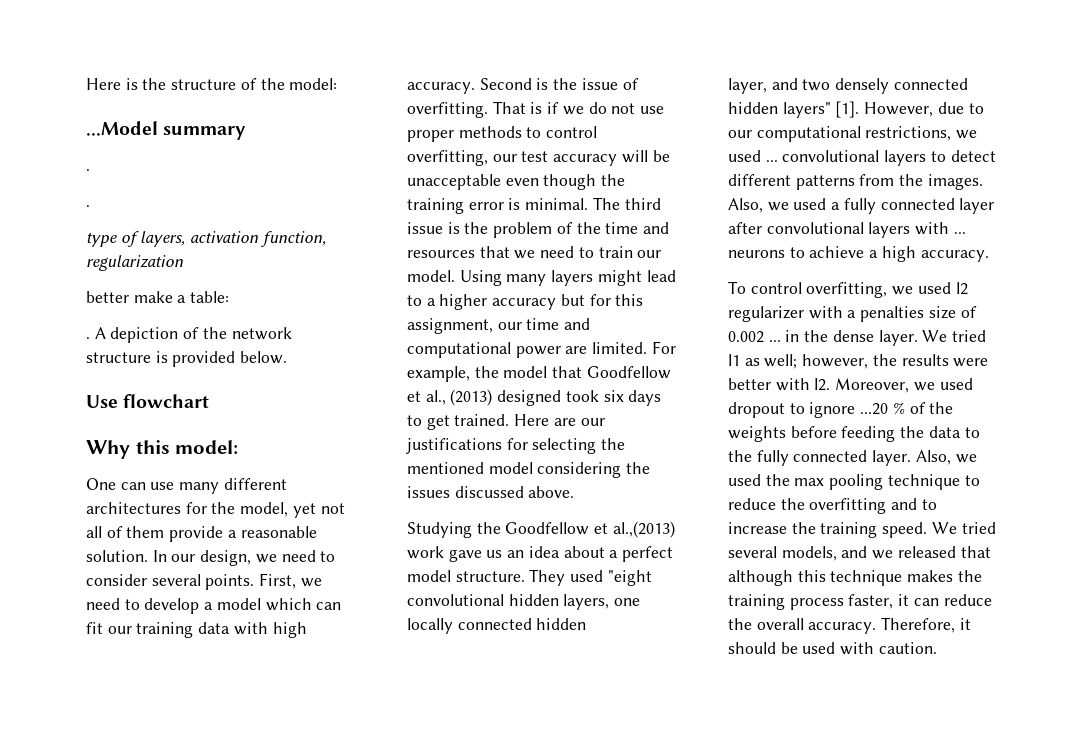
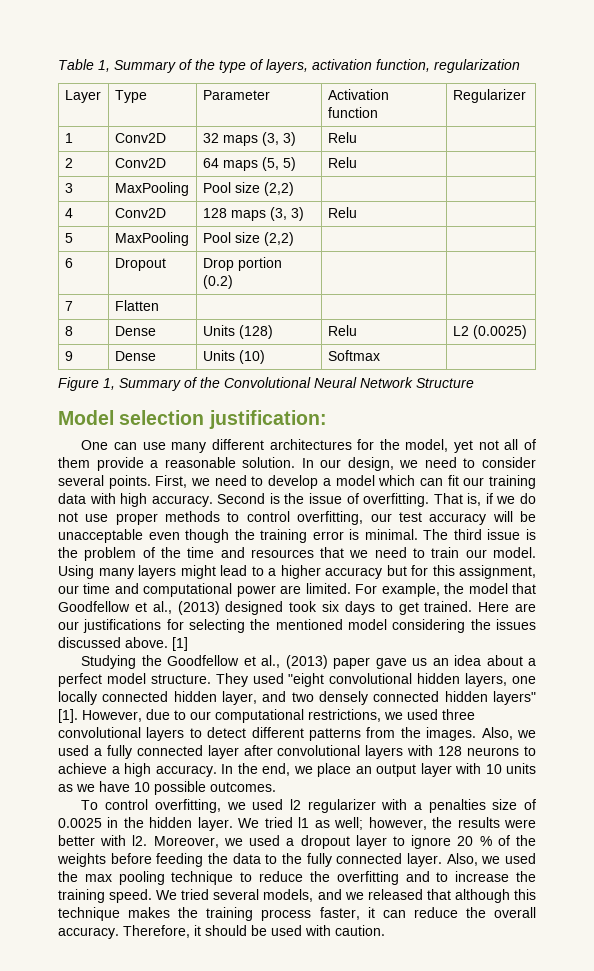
[86,78,338,90] [86,121,247,140] [86,169,90,171] [86,205,90,207] Here is the structure of the model: // ...Model summary // . // . // -> [58,59,215,73] Table 1, Summary of the
[86,291,230,303] [86,327,292,343] [86,351,288,367] [86,394,210,408] [86,440,239,459] // better make a table: // . A depiction of the network structure is provided below. // Use flowchart // Why this model: -> [64,90,101,103] [114,90,147,103] [202,90,270,100] [327,89,389,100] [327,107,378,118] [452,89,526,103] [64,133,73,143] [114,133,166,143] [202,132,296,146] [327,132,357,143] [64,158,73,168] [114,158,166,168] [202,157,296,171] [327,157,357,168] [64,183,73,193] [114,182,189,196] [202,182,294,196] [64,208,73,218] [114,208,166,218] [202,207,304,221] [327,207,357,218] [64,233,73,243] [114,232,189,246] [202,232,294,246] [64,258,73,268] [114,258,166,271] [202,257,282,271] [202,275,233,289] [64,301,73,311] [114,300,159,311] [64,326,73,336] [114,326,156,336] [202,325,273,339] [327,325,357,336] [452,325,527,339] [64,351,73,361] [114,351,156,361] [202,350,265,364] [327,350,380,361] [58,377,474,391] [58,410,327,429] // Layer | Type | Parameter | Activation function | Regularizer // 1 | Conv2D | 32 maps (3, 3) | Relu | // 2 | Conv2D | 64 maps (5, 5) | Relu | // 3 | MaxPooling | Pool size (2,2) | | // 4 | Conv2D | 128 maps (3, 3) | Relu | // 5 | MaxPooling | Pool size (2,2) | | // 6 | Dropout | Drop portion (0.2) | | // 7 | Flatten | | | // 8 | Dense | Units (128) | Relu | L2 (0.0025) // 9 | Dense | Units (10) | Softmax | // Figure 1, Summary of the Convolutional Neural Network Structure // Model selection justification:
[530,102,543,114] is -> [467,493,482,506] is,
(575, 492) none -> [172,637,188,651] [1]
[612,521,675,538] [407,546,444,559] al.,(2013) work -> [261,655,371,669] al., (2013) paper
(587, 624) // -> (217, 696) none
[765,160,778,162] ... -> [442,709,475,720] three
[953,232,966,234] ... -> [438,746,463,756] 128
(989, 256) none -> [221,763,536,777] [58,781,276,795] In the end, we place an output layer with 10 units as we have 10 possible outcomes.
[728,331,781,343] 0.002 ... -> [58,818,102,828] 0.0025
[832,330,874,342] dense -> [149,817,193,828] hidden
[728,402,785,418] dropout -> [286,835,387,849] a dropout layer
[860,403,889,415] ...20 -> [457,836,474,846] 20

